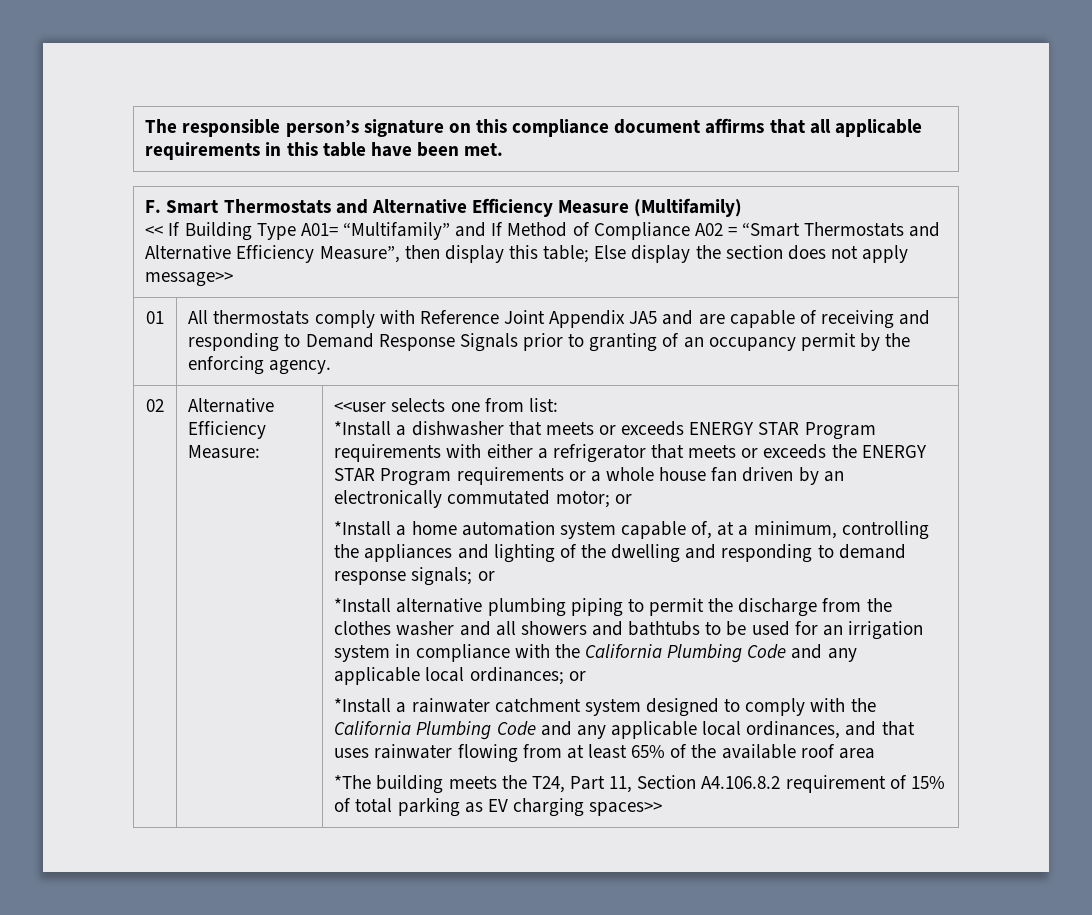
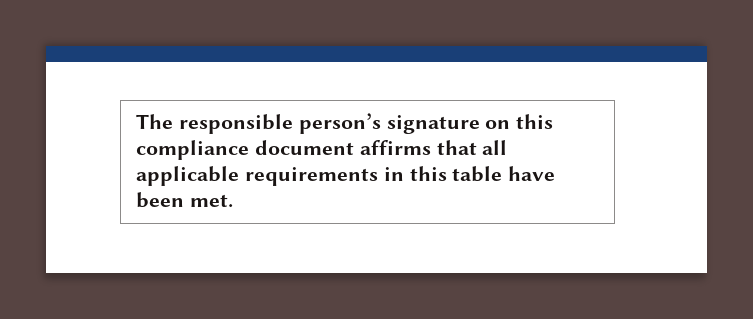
[145,198,743,217] [145,222,941,241] [145,245,909,263] [145,272,234,287] [146,311,164,324] [188,310,931,329] [188,333,911,352] [188,356,332,375] [146,399,164,412] [188,398,275,413] [188,421,267,439] [188,445,261,459] [334,398,558,412] [334,421,876,440] [334,444,927,463] [334,467,844,486] [334,490,632,508] [334,521,929,540] [334,544,906,563] [334,567,495,586] [334,598,892,617] [334,621,923,640] [334,644,857,663] [334,667,586,685] [334,698,876,717] [334,721,915,740] [334,744,875,763] [334,775,945,794] [334,798,663,817] // F. Smart Thermostats and Alternative Efficiency Measure (Multifamily) // << If Building Type A01= “Multifamily” and If Method of Compliance A02 = “Smart Thermostats and Alternative Efficiency Measure”, then display this table; Else display the section does not apply message>> // 01 | All thermostats comply with Reference Joint Appendix JA5 and are capable of receiving and responding to Demand Response Signals prior to granting of an occupancy permit by the enforcing agency. // 02 | Alternative Efficiency Measure: | <<user selects one from list: // *Install a dishwasher that meets or exceeds ENERGY STAR Program requirements with either a refrigerator that meets or exceeds the ENERGY STAR Program requirements or a whole house fan driven by an electronically commutated motor; or // *Install a home automation system capable of, at a minimum, controlling the appliances and lighting of the dwelling and responding to demand response signals; or // *Install alternative plumbing piping to permit the discharge from the clothes washer and all showers and bathtubs to be used for an irrigation system in compliance with the California Plumbing Code and any applicable local ordinances; or // *Install a rainwater catchment system designed to comply with the California Plumbing Code and any applicable local ordinances, and that uses rainwater flowing from at least 65% of the available roof area // *The building meets the T24, Part 11, Section A4.106.8.2 requirement of 15% of total parking as EV charging spaces>> -> (234, 201) none

